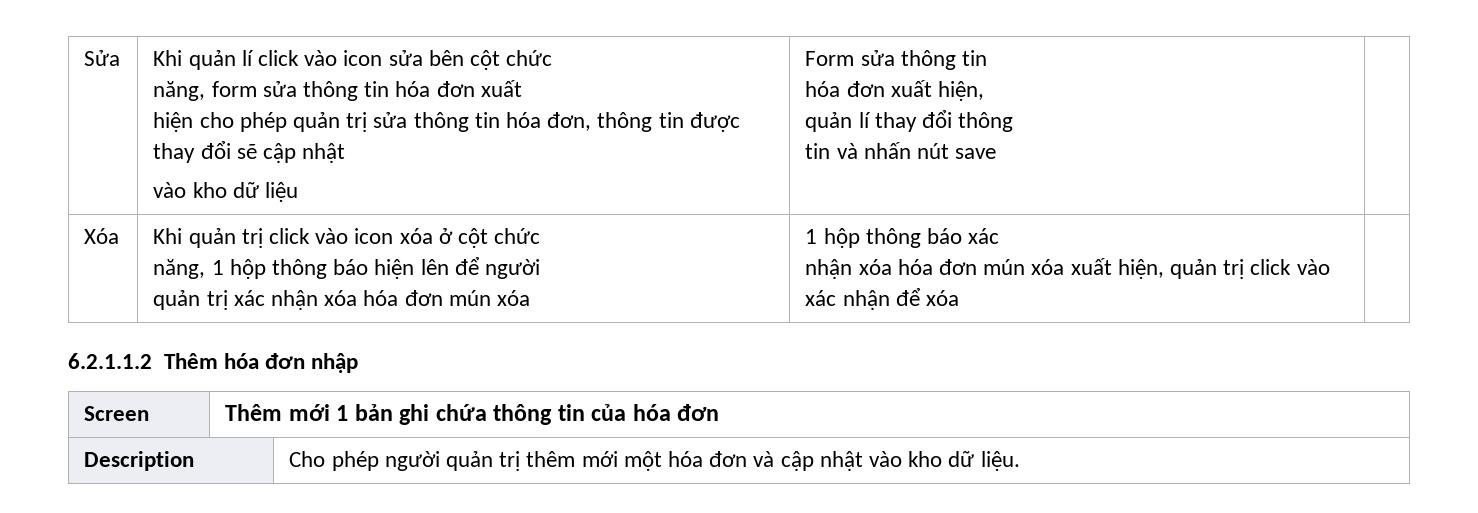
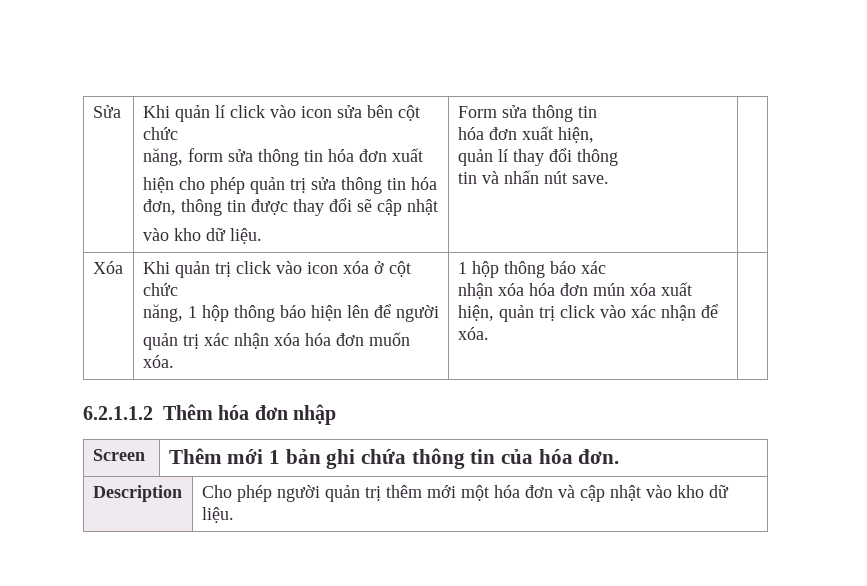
[264,182,298,202] liệu -> [229,228,262,244] liệu.
[955,148,997,159] save -> [571,175,609,184] save.
[448,290,530,306] mún xóa -> [368,332,410,346] [142,355,174,368] muốn xóa.
[925,290,959,306] xóa -> [457,327,489,340] xóa.
[677,404,720,421] đơn -> [578,449,620,464] đơn.

